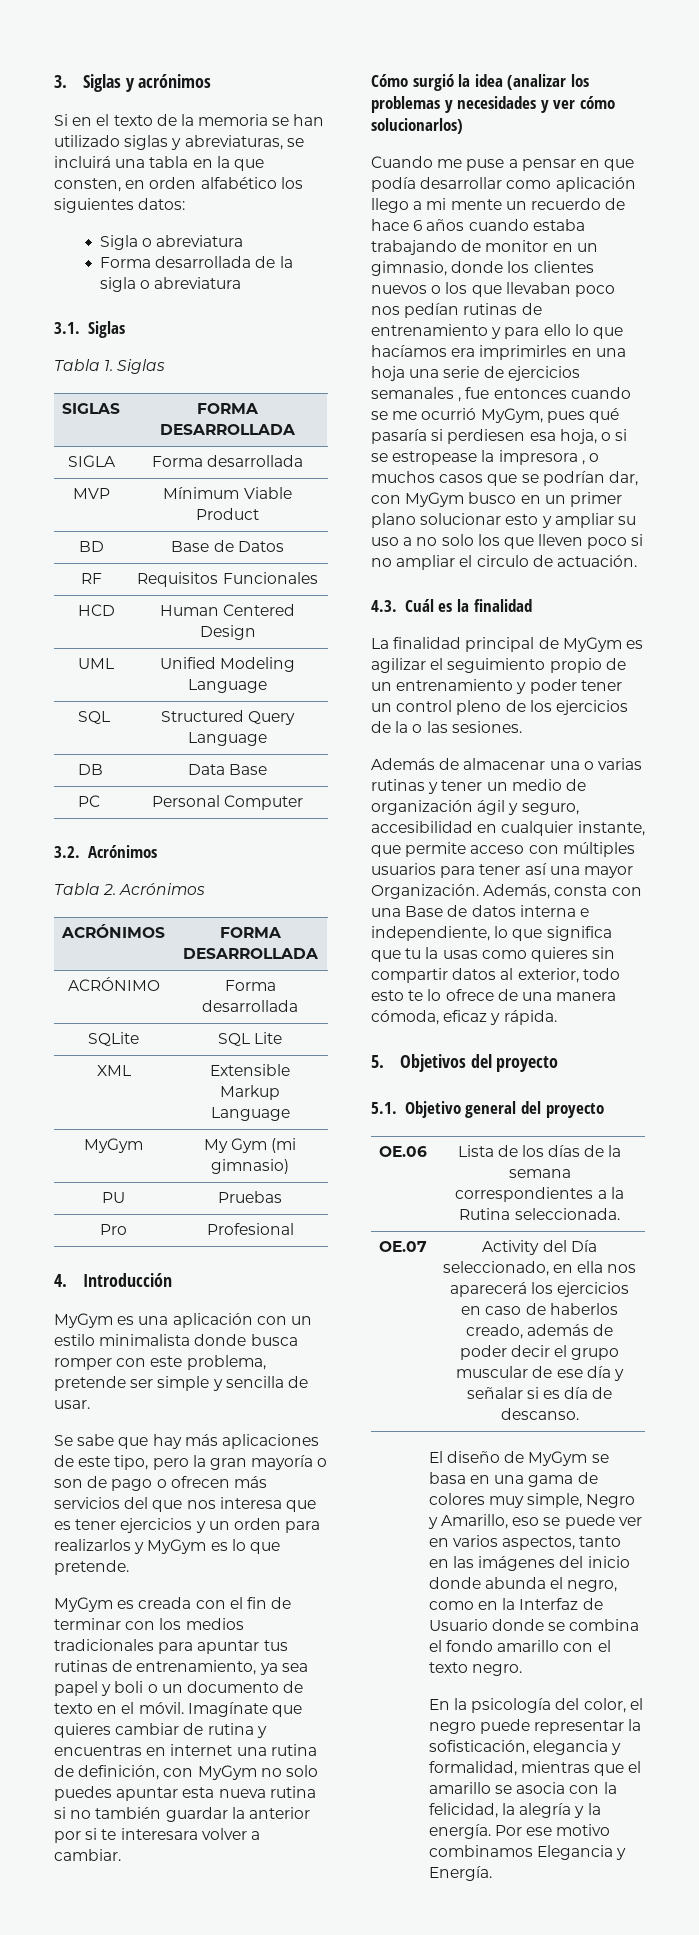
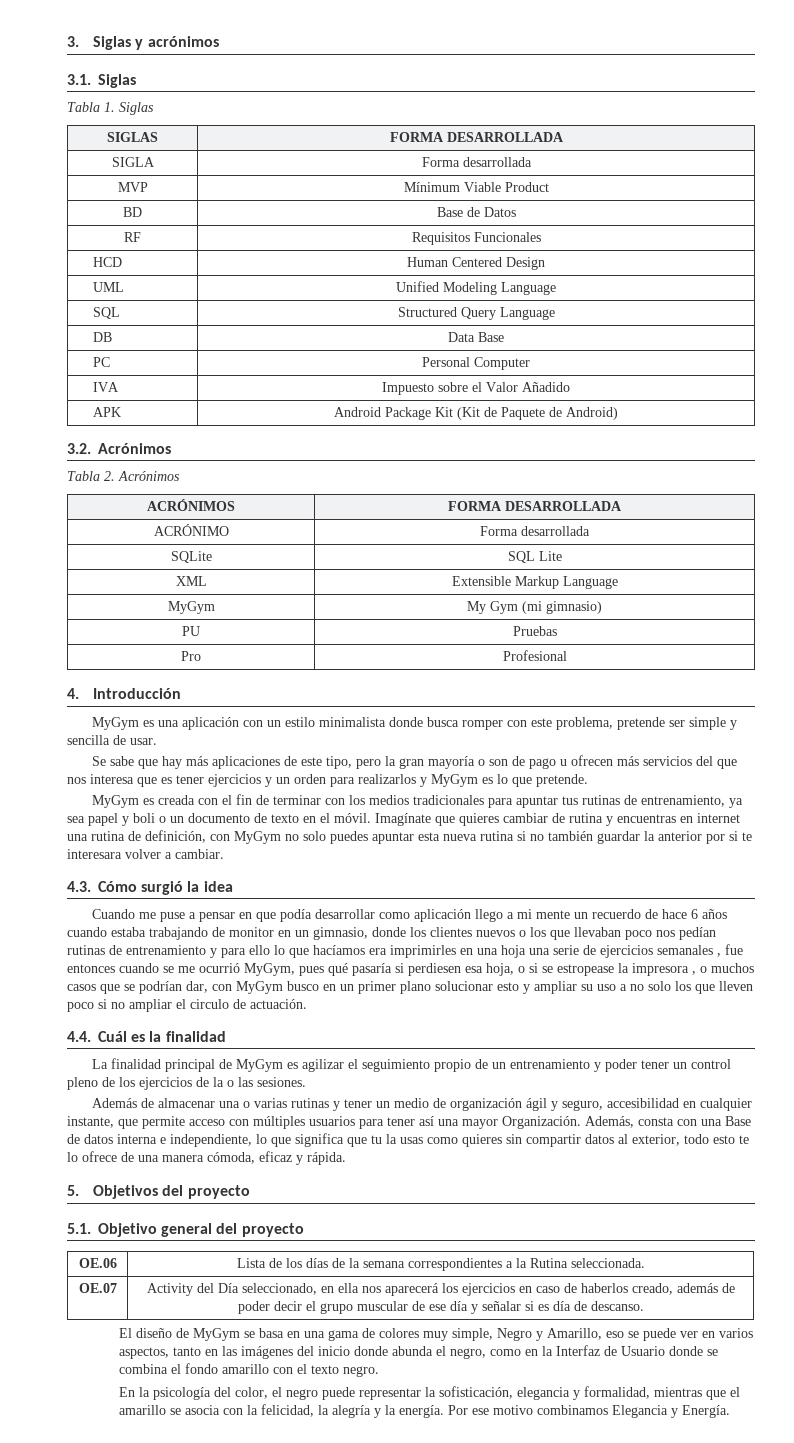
[54,114,325,126] [54,135,304,150] [54,156,264,171] [54,177,303,192] [54,198,186,213] [99,235,244,250] [99,256,293,268] [99,277,242,292] // Si en el texto de la memoria se han utilizado siglas y abreviaturas, se incluirá una tabla en la que consten, en orden alfabético los siguientes datos: // Sigla o abreviatura // Forma desarrollada de la sigla o abreviatura -> (219, 41) none
(304, 802) none -> [93,382,120,392] [382,382,570,395] [93,407,122,417] [334,407,618,420] // IVA | Impuesto sobre el Valor Añadido // APK | Android Package Kit (Kit de Paquete de Android)
[156,1479,167,1488] o -> [560,759,568,766] u
(121, 1855) none -> [67,881,91,892] 4.3.
[507,74,589,90] [371,96,615,113] [371,118,463,134] (analizar los problemas y necesidades y ver cómo solucionarlos) -> (233, 886) none
[371,600,397,612] 4.3. -> [67,1031,91,1042] 4.4.

